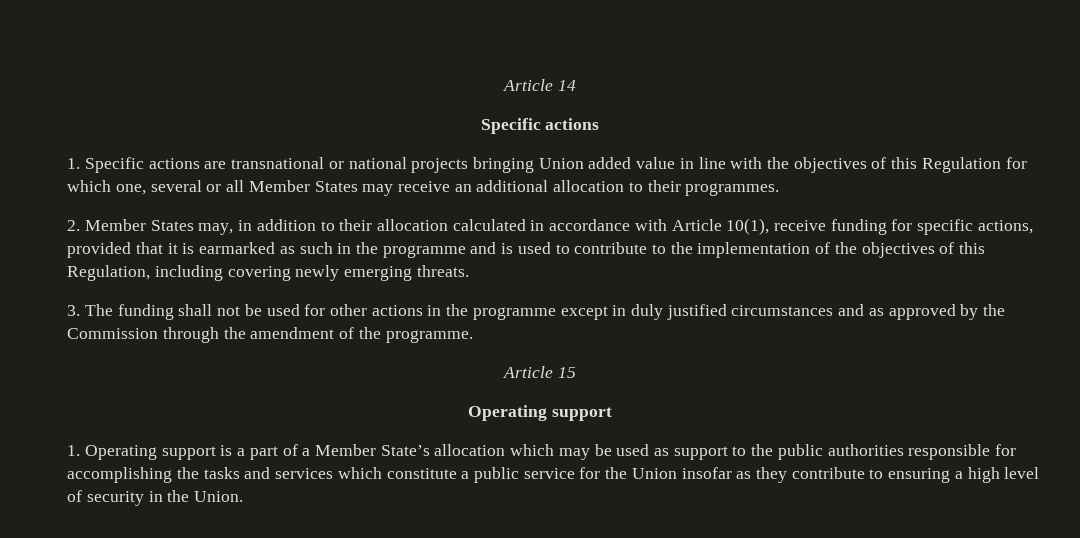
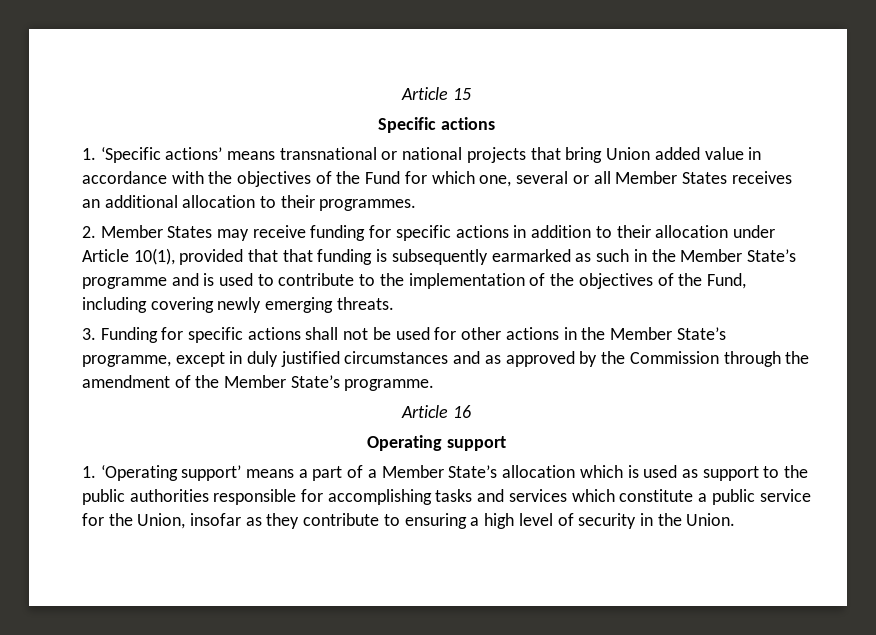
[503,79,576,91] Article 14 -> [401,87,471,100] Article 15
[84,157,227,173] Specific actions are -> [100,147,275,163] ‘Specific actions’ means
[472,157,534,173] bringing -> [530,147,603,163] that bring
[698,157,726,169] line -> [81,171,167,184] accordance
[891,157,1001,173] this Regulation -> [336,171,401,184] the Fund
[362,181,450,196] may receive -> [731,171,792,184] receives
[198,223,234,235] may, -> [216,225,509,241] may receive funding for specific actions
[452,218,1033,235] [67,242,195,258] calculated in accordance with Article 10(1), receive funding for specific actions, provided that it is -> [732,225,775,238] [81,248,488,265] under Article 10(1), provided that that funding is subsequently
(378, 248) none -> [680,249,796,262] Member State’s
[959,242,986,254] [67,265,151,281] this Regulation, -> [678,273,746,289] the Fund,
[84,304,174,320] The funding -> [100,327,301,343] Funding for specific actions
[472,307,556,320] programme -> [609,327,726,340] [81,355,171,367] Member State’s programme,
(381, 333) none -> [223,375,340,388] Member State’s
[557,367,576,378] 15 -> [452,405,471,418] 16
[84,445,233,460] Operating support is -> [100,465,294,481] ‘Operating support’ means
[558,444,612,460] may be -> [627,465,639,478] is
[176,467,199,479] the -> (432, 497) none
[631,468,677,479] Union -> [137,513,186,529] Union,

